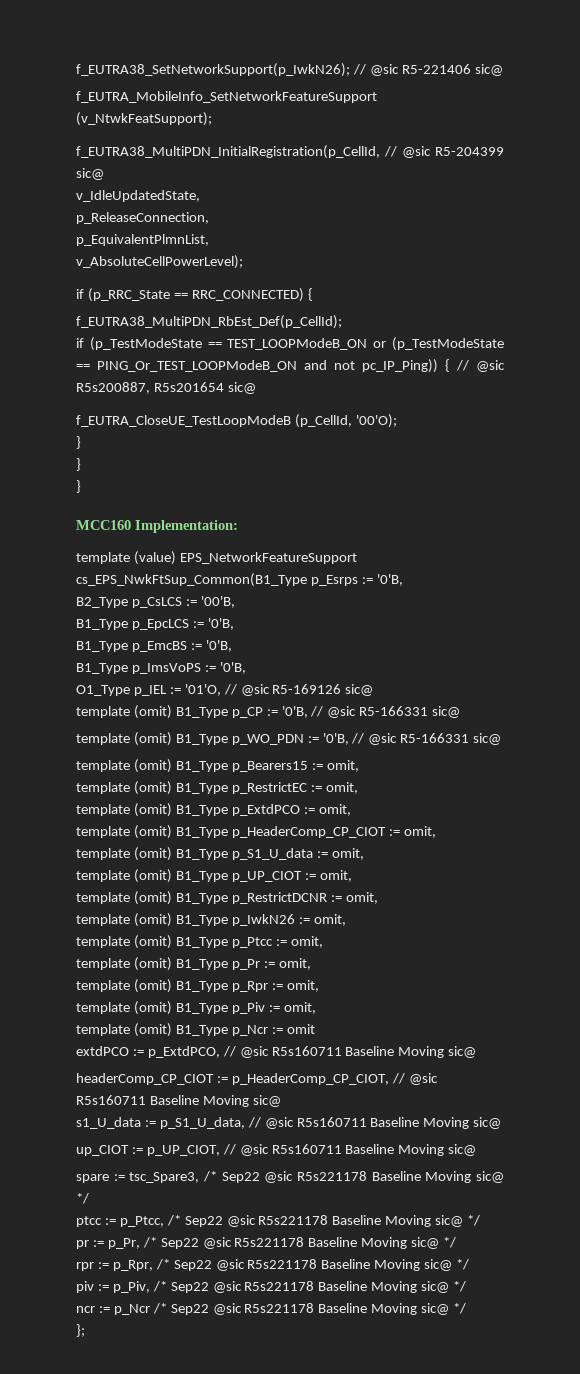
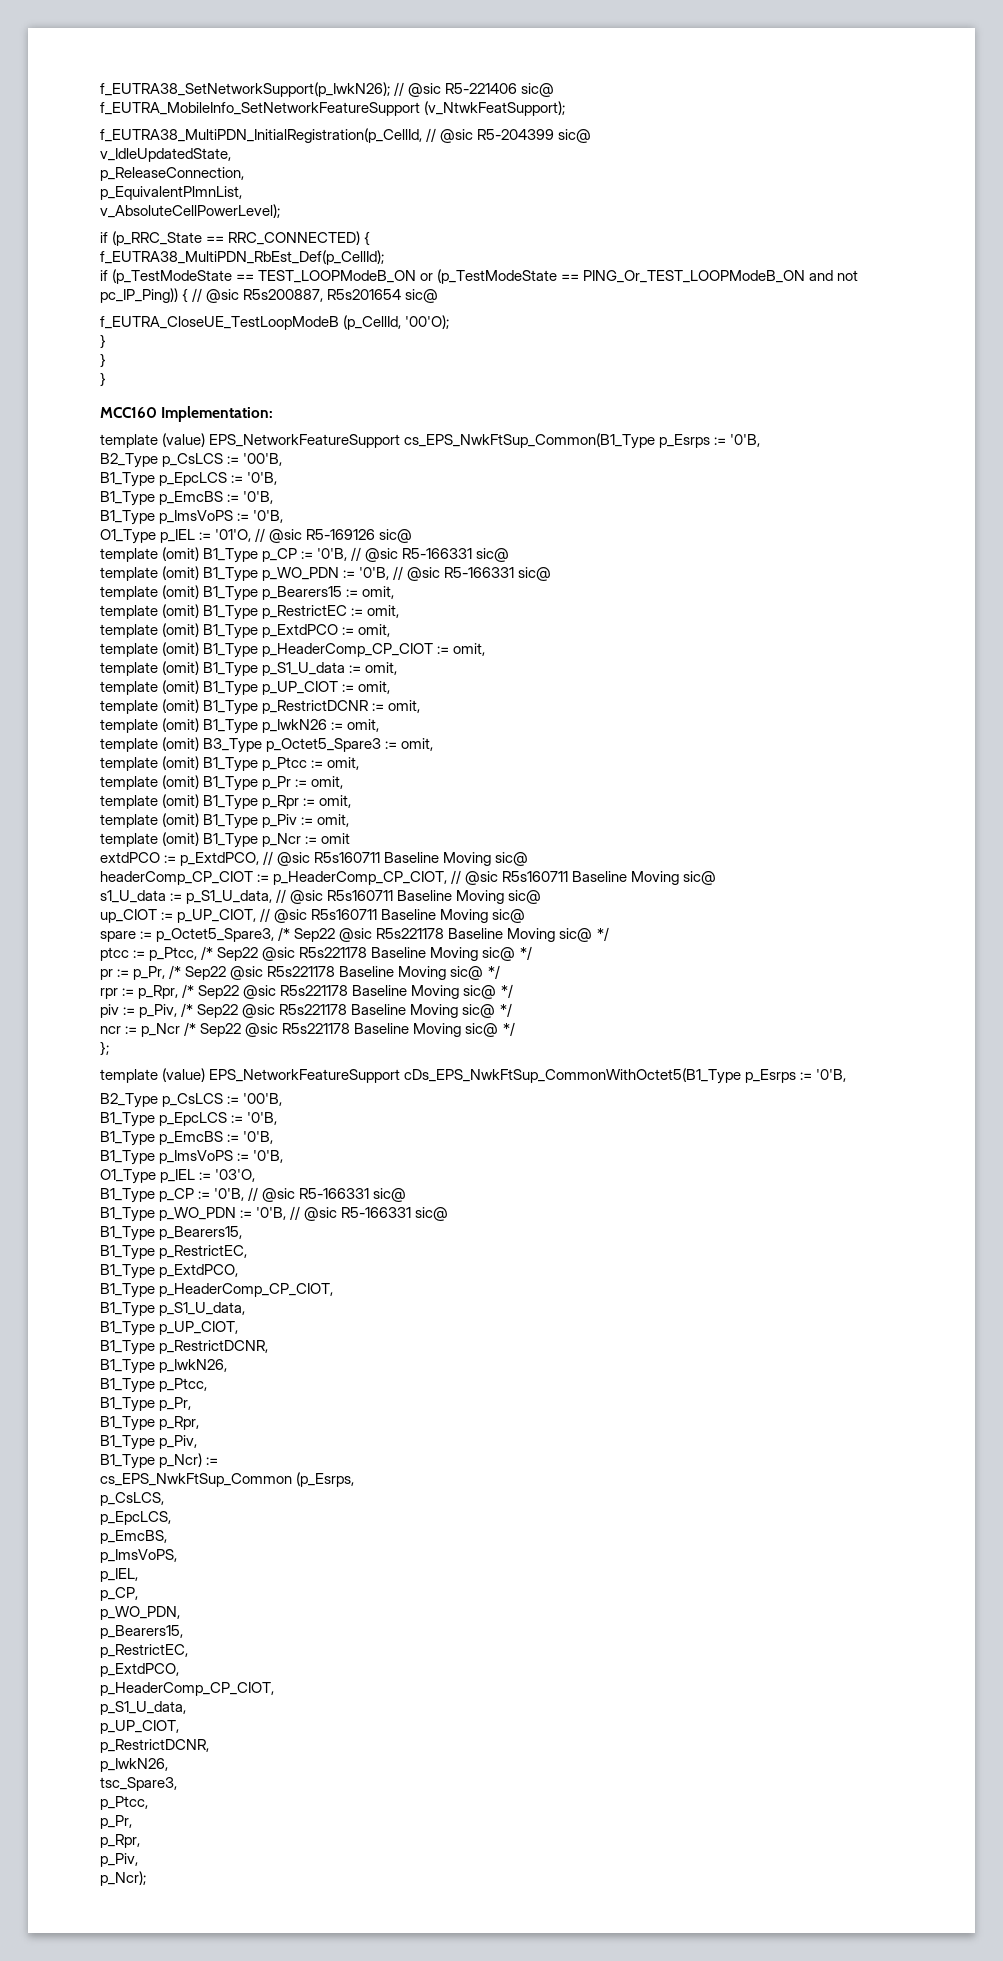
(346, 920) none -> [100,737,434,753] // template (omit) B3_Type p_Octet5_Spare3 := omit,
[129,1172,200,1183] tsc_Spare3, -> [156,928,275,942] p_Octet5_Spare3,
(85, 1330) none -> [100,1068,847,1084] [100,1093,283,1108] [100,1112,278,1127] [100,1131,274,1146] [100,1150,284,1165] [100,1169,256,1184] [100,1187,407,1203] [100,1206,449,1222] [100,1226,243,1241] [100,1245,248,1260] [100,1264,239,1279] [100,1283,334,1298] [100,1302,246,1317] [100,1321,239,1336] [100,1340,269,1355] [100,1359,228,1374] [100,1378,208,1393] [100,1397,192,1412] [100,1416,200,1431] [100,1435,198,1450] [100,1453,219,1469] [100,1472,355,1487] [100,1492,164,1506] [100,1511,171,1525] [100,1530,167,1544] [100,1549,177,1563] [100,1568,138,1582] [100,1587,138,1601] [100,1606,180,1620] [100,1625,183,1639] [100,1644,188,1658] [100,1663,179,1677] [100,1682,274,1696] [100,1701,186,1715] [100,1720,179,1734] [100,1739,209,1753] [100,1758,168,1772] [100,1777,177,1791] [100,1796,148,1810] [100,1815,132,1829] [100,1834,140,1848] [100,1853,138,1867] [100,1871,146,1886] // template (value) EPS_NetworkFeatureSupport cDs_EPS_NwkFtSup_CommonWithOctet5(B1_Type p_Esrps := '0'B, // B2_Type p_CsLCS := '00'B, // B1_Type p_EpcLCS := '0'B, // B1_Type p_EmcBS := '0'B, // B1_Type p_ImsVoPS := '0'B, // O1_Type p_IEL := '03'O, // B1_Type p_CP := '0'B, // @sic R5-166331 sic@ // B1_Type p_WO_PDN := '0'B, // @sic R5-166331 sic@ // B1_Type p_Bearers15, // B1_Type p_RestrictEC, // B1_Type p_ExtdPCO, // B1_Type p_HeaderComp_CP_CIOT, // B1_Type p_S1_U_data, // B1_Type p_UP_CIOT, // B1_Type p_RestrictDCNR, // B1_Type p_IwkN26, // B1_Type p_Ptcc, // B1_Type p_Pr, // B1_Type p_Rpr, // B1_Type p_Piv, // B1_Type p_Ncr) := // cs_EPS_NwkFtSup_Common (p_Esrps, // p_CsLCS, // p_EpcLCS, // p_EmcBS, // p_ImsVoPS, // p_IEL, // p_CP, // p_WO_PDN, // p_Bearers15, // p_RestrictEC, // p_ExtdPCO, // p_HeaderComp_CP_CIOT, // p_S1_U_data, // p_UP_CIOT, // p_RestrictDCNR, // p_IwkN26, // tsc_Spare3, // p_Ptcc, // p_Pr, // p_Rpr, // p_Piv, // p_Ncr);

